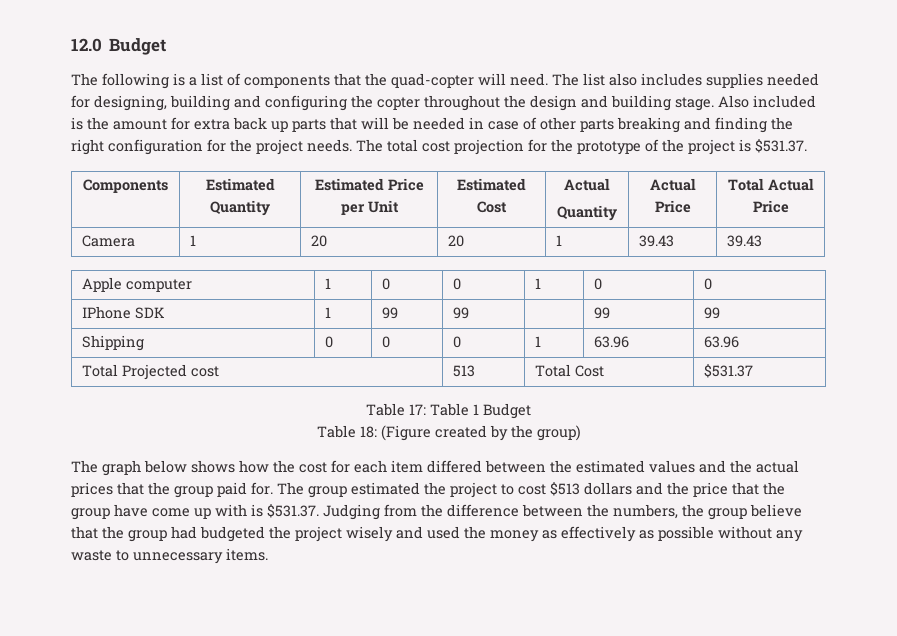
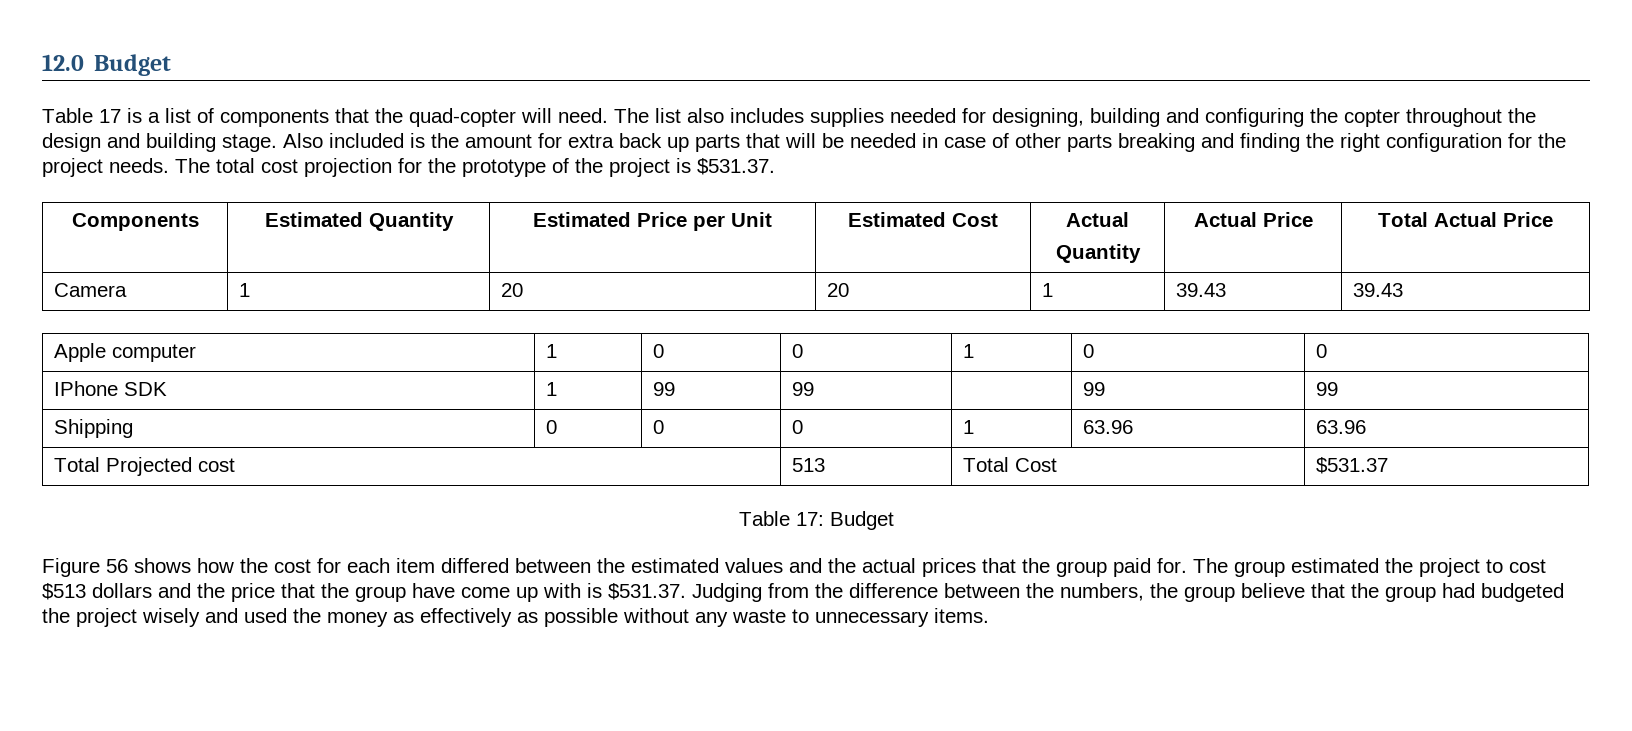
[71,73,169,89] The following -> [42,108,121,123] Table 17
[430,403,531,419] [316,425,581,441] [71,460,187,476] Table 1 Budget // Table 18: (Figure created by the group) // The graph below -> [829,511,894,530] [42,558,128,577] Budget // Figure 56

